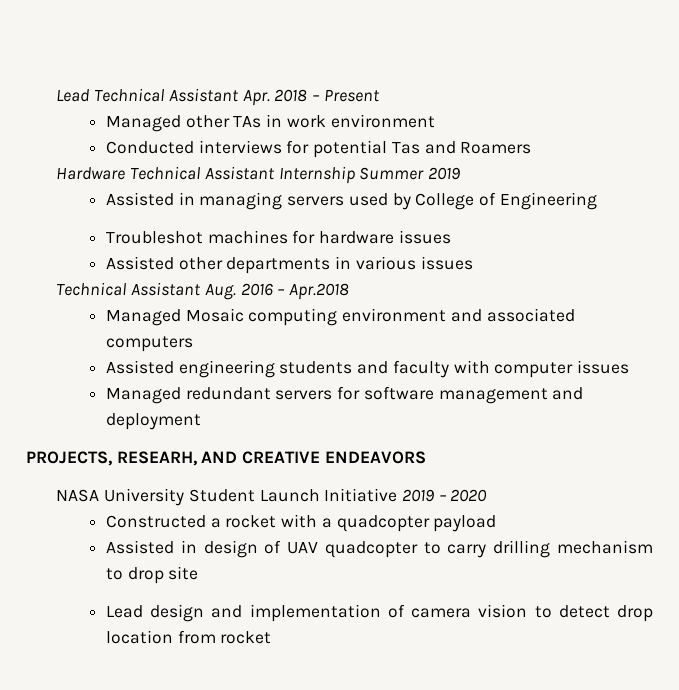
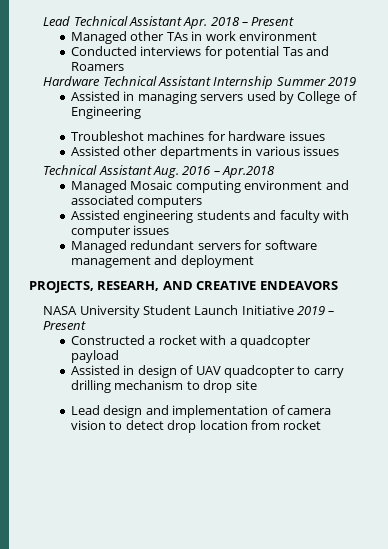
[450,489,488,502] 2020 -> [43,321,87,330] Present

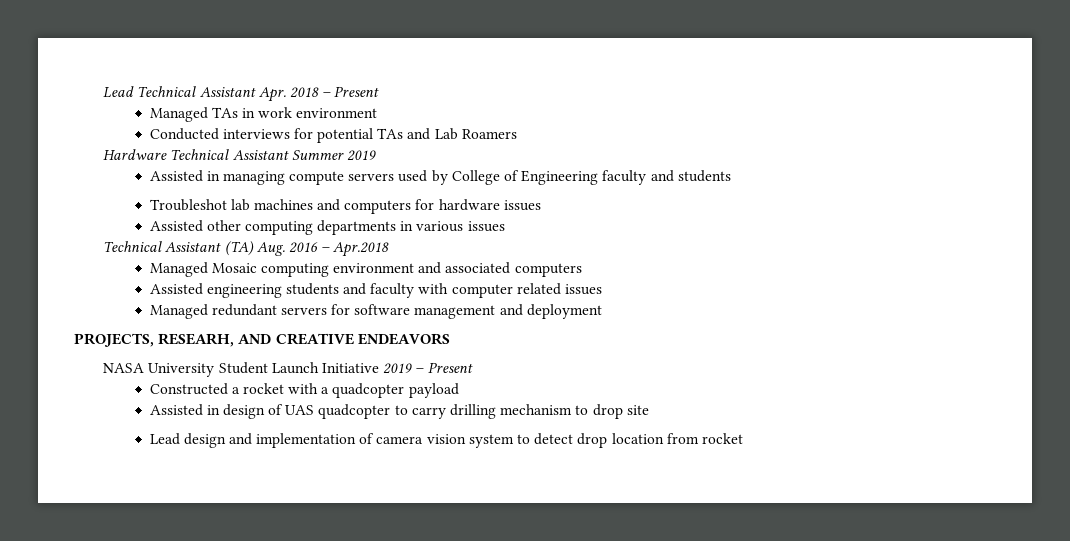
[130,31,165,41] other -> (208, 114) none
[282,46,329,56] Tas and -> [377,128,458,140] TAs and Lab
[213,76,274,89] Internship -> (289, 155) none
(197, 97) none -> [289,171,345,185] compute
[71,131,205,141] // Troubleshot machines -> [602,170,731,185] [149,199,412,214] faculty and students // Troubleshot lab machines and computers
(158, 151) none -> [244,221,313,235] computing
(152, 170) none -> [224,241,254,256] (TA)
(132, 232) none -> [516,283,561,295] related
[195,366,221,375] UAV -> [285,405,315,415] UAS
(107, 425) none -> [468,434,514,448] system

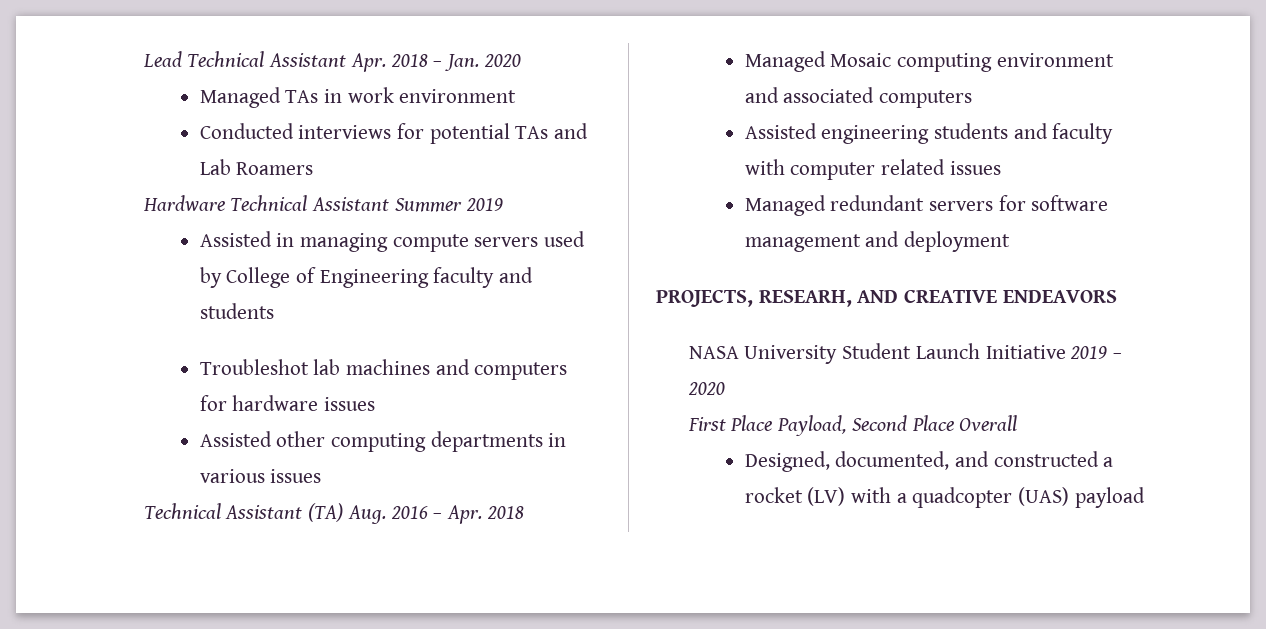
[334,86,380,97] Present -> [444,54,521,71] Jan. 2020
[333,242,390,257] Apr.2018 -> [446,505,524,524] Apr. 2018
[427,362,473,373] [149,383,228,395] Present // Constructed -> [687,382,725,395] [687,415,1018,436] [744,451,1099,472] 2020 // First Place Payload, Second Place Overall // Designed, documented, and constructed
(284, 388) none -> [807,487,846,506] (LV)
(405, 390) none -> [1018,487,1070,506] (UAS)
[149,404,649,419] [149,433,743,448] // Assisted in design of UAS quadcopter to carry drilling mechanism to drop site // Lead design and implementation of camera vision system to detect drop location from rocket -> (1145, 497) none

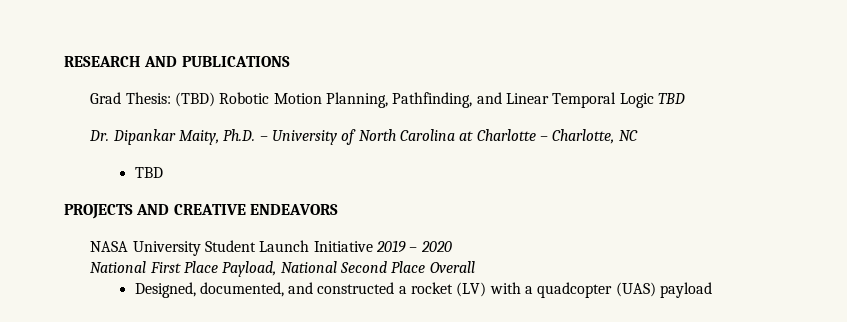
[142,51,521,72] [199,87,517,108] [199,123,589,144] [199,159,314,175] [142,195,503,212] [199,231,586,252] [199,267,534,288] [199,303,274,319] [199,359,568,380] [199,395,376,411] [199,431,567,452] [199,469,322,483] [143,503,524,524] [744,51,1114,72] [744,87,973,108] [744,123,1114,144] [744,159,1001,180] [744,195,1109,216] [744,231,1011,252] [656,290,852,307] Lead Technical Assistant Apr. 2018 – Jan. 2020 // Managed TAs in work environment // Conducted interviews for potential TAs and Lab Roamers // Hardware Technical Assistant Summer 2019 // Assisted in managing compute servers used by College of Engineering faculty and students // Troubleshot lab machines and computers for hardware issues // Assisted other computing departments in various issues // Technical Assistant (TA) Aug. 2016 – Apr. 2018 // Managed Mosaic computing environment and associated computers // Assisted engineering students and faculty with computer related issues // Managed redundant servers for software management and deployment // PROJECTS, RESEARH, -> [64,56,290,67] [90,92,685,108] [89,129,638,145] [134,167,163,178] [64,204,133,219] RESEARCH AND PUBLICATIONS // Grad Thesis: (TBD) Robotic Motion Planning, Pathfinding, and Linear Temporal Logic TBD // Dr. Dipankar Maity, Ph.D. – University of North Carolina at Charlotte – Charlotte, NC // TBD // PROJECTS
(725, 388) none -> [90,261,147,273] National
(847, 425) none -> [280,261,337,273] National

